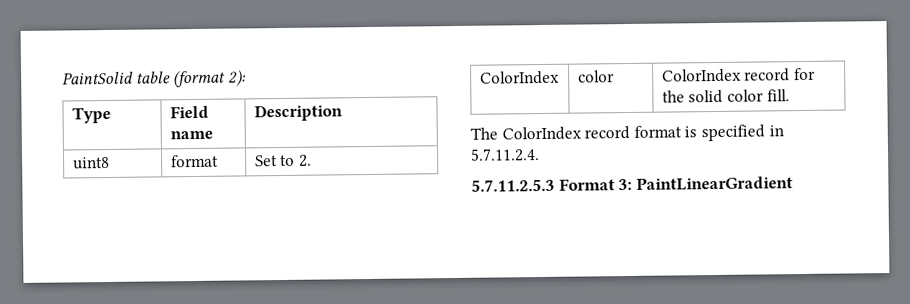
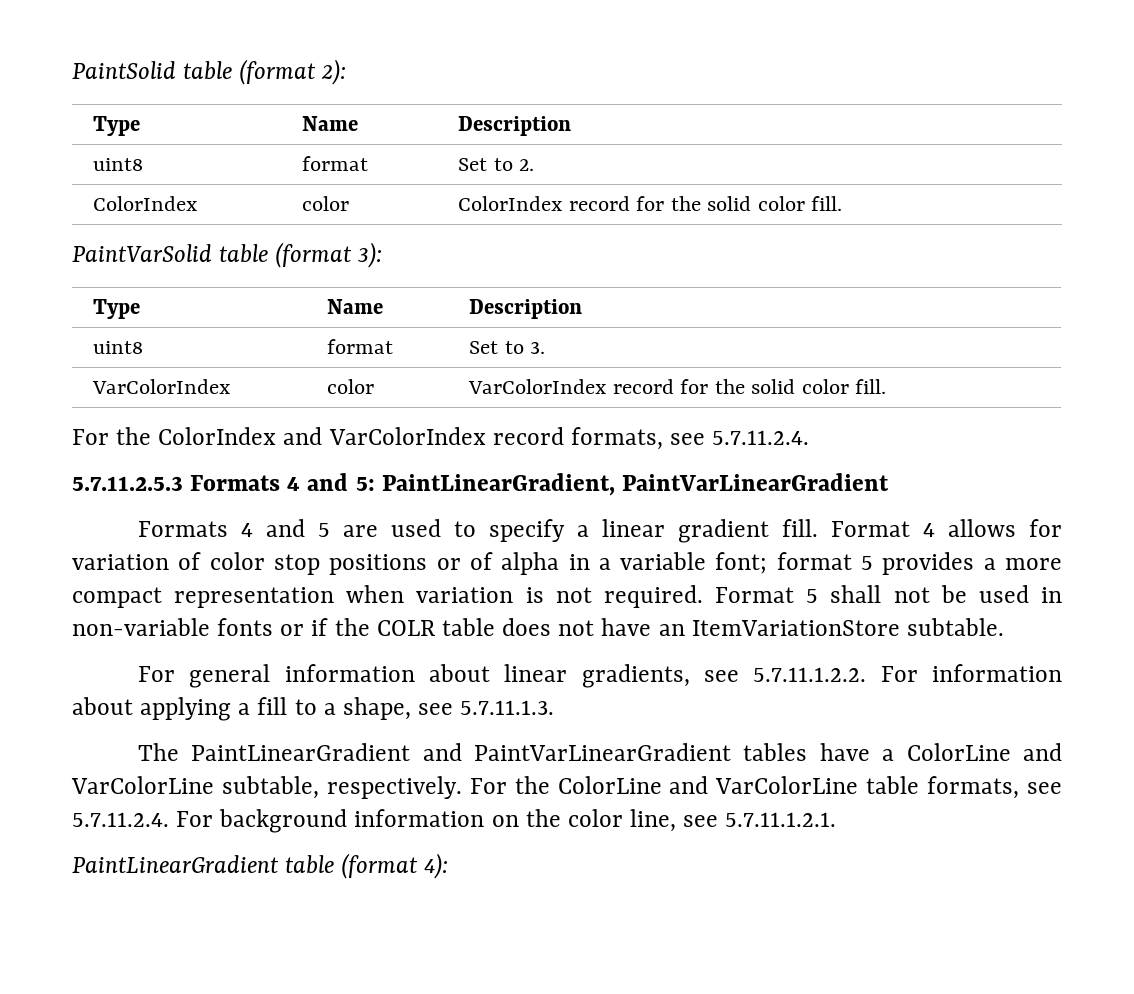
[169,105,209,119] [169,130,213,140] Field name -> [302,116,359,131] Name
[470,124,784,142] [470,148,540,162] [471,176,793,192] The ColorIndex record format is specified in 5.7.11.2.4. // 5.7.11.2.5.3 Format 3: PaintLinearGradient -> [72,242,383,268] [93,299,141,319] [327,299,384,314] [469,299,583,319] [93,341,144,354] [327,339,394,354] [469,341,546,354] [92,379,231,394] [327,379,375,394] [468,379,887,394] [72,427,810,450] [72,473,889,496] [137,519,1062,543] [72,552,1062,575] [72,585,1063,608] [72,618,1004,636] [137,664,1062,688] [72,697,555,721] [137,743,1062,761] [71,776,1062,799] [72,809,837,833] [72,853,449,879] PaintVarSolid table (format 3): // Type | Name | Description // uint8 | format | Set to 3. // VarColorIndex | color | VarColorIndex record for the solid color fill. // For the ColorIndex and VarColorIndex record formats, see 5.7.11.2.4. // 5.7.11.2.5.3 Formats 4 and 5: PaintLinearGradient, PaintVarLinearGradient // Formats 4 and 5 are used to specify a linear gradient fill. Format 4 allows for variation of color stop positions or of alpha in a variable font; format 5 provides a more compact representation when variation is not required. Format 5 shall not be used in non-variable fonts or if the COLR table does not have an ItemVariationStore subtable. // For general information about linear gradients, see 5.7.11.1.2.2. For information about applying a fill to a shape, see 5.7.11.1.3. // The PaintLinearGradient and PaintVarLinearGradient tables have a ColorLine and VarColorLine subtable, respectively. For the ColorLine and VarColorLine table formats, see 5.7.11.2.4. For background information on the color line, see 5.7.11.1.2.1. // PaintLinearGradient table (format 4):

